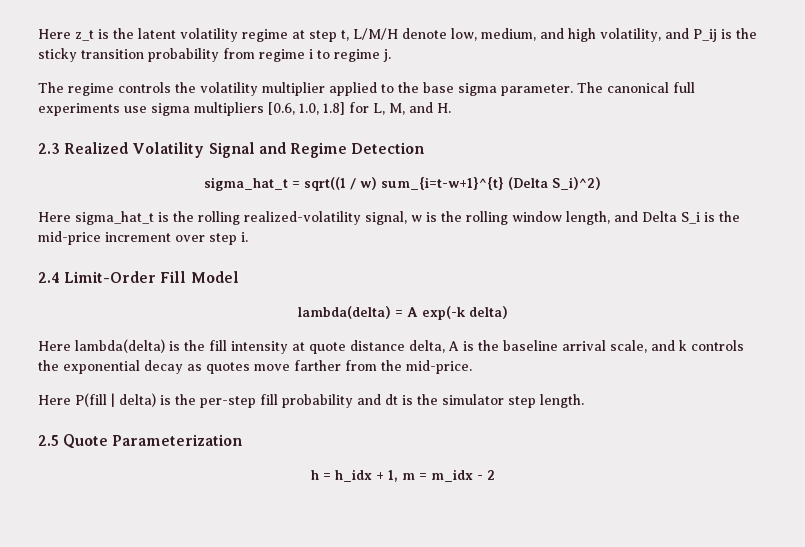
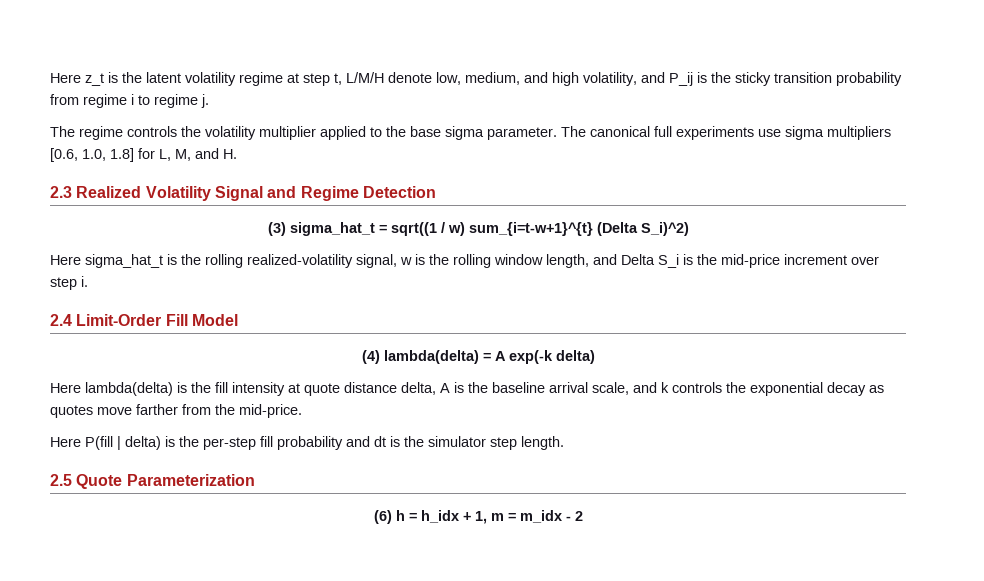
(425, 148) none -> [267,222,286,236] (3)
(239, 277) none -> [361,350,380,364] (4)
(243, 440) none -> [373,510,392,524] (6)

